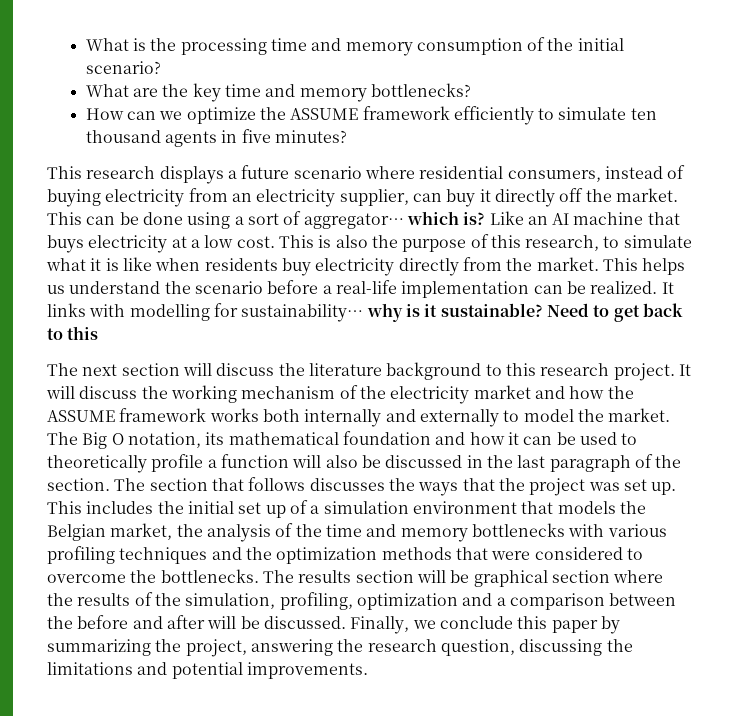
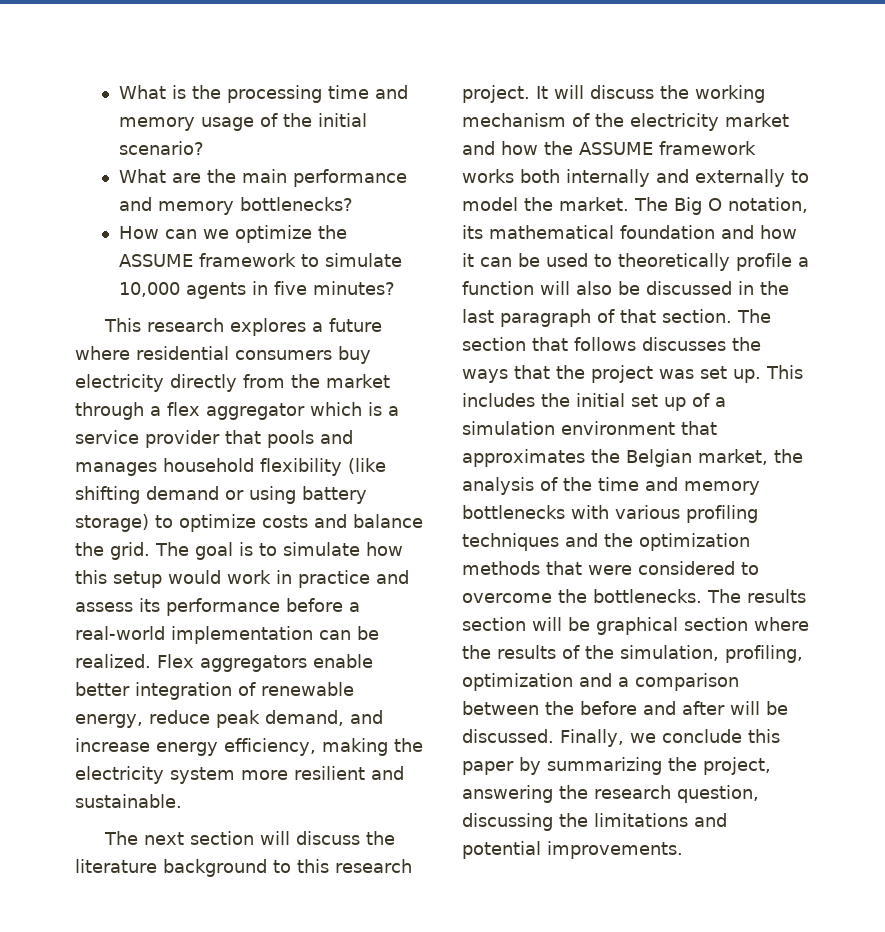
[416,38,523,55] consumption -> [200,117,254,131] usage
[192,83,261,102] key time -> [241,169,407,187] main performance
[453,106,657,125] [85,130,161,143] efficiently to simulate ten thousand -> [300,253,402,267] [118,282,180,297] to simulate 10,000
[159,166,224,184] displays -> [230,318,307,336] explores
[293,166,362,179] scenario -> (383, 325) none
[507,165,686,182] [47,188,678,207] [47,211,680,229] [47,234,692,253] [46,257,278,271] consumers, instead of buying electricity from an electricity supplier, can buy it directly off the market. This can be done using a sort of aggregator… which is? Like an AI machine that buys electricity at a low cost. This is also the purpose of this research, to simulate what it is like when residents -> [235,350,332,360] consumers
[536,257,686,275] [47,281,263,294] market. This helps us understand the scenario -> [326,374,390,388] [75,402,399,420] [75,430,353,448] [75,458,386,476] [75,486,367,504] [75,514,423,532] [75,542,403,560] [75,570,409,588] [75,598,280,616] market through a flex aggregator which is a service provider that pools and manages household flexibility (like shifting demand or using battery storage) to optimize costs and balance the grid. The goal is to simulate how this setup would work in practice and assess its performance
[335,280,397,294] real-life -> [75,626,165,640] real-world
[661,282,674,294] [47,303,683,322] [47,326,99,340] It links with modelling for sustainability… why is it sustainable? Need to get back to this -> [157,654,373,672] [75,682,354,700] [75,710,383,728] [75,738,423,756] [75,766,404,784] [75,794,182,808] Flex aggregators enable better integration of renewable energy, reduce peak demand, and increase energy efficiency, making the electricity system more resilient and sustainable.
[655,455,682,468] the -> [620,309,656,323] that
[557,501,616,514] models -> [462,449,585,467] approximates

